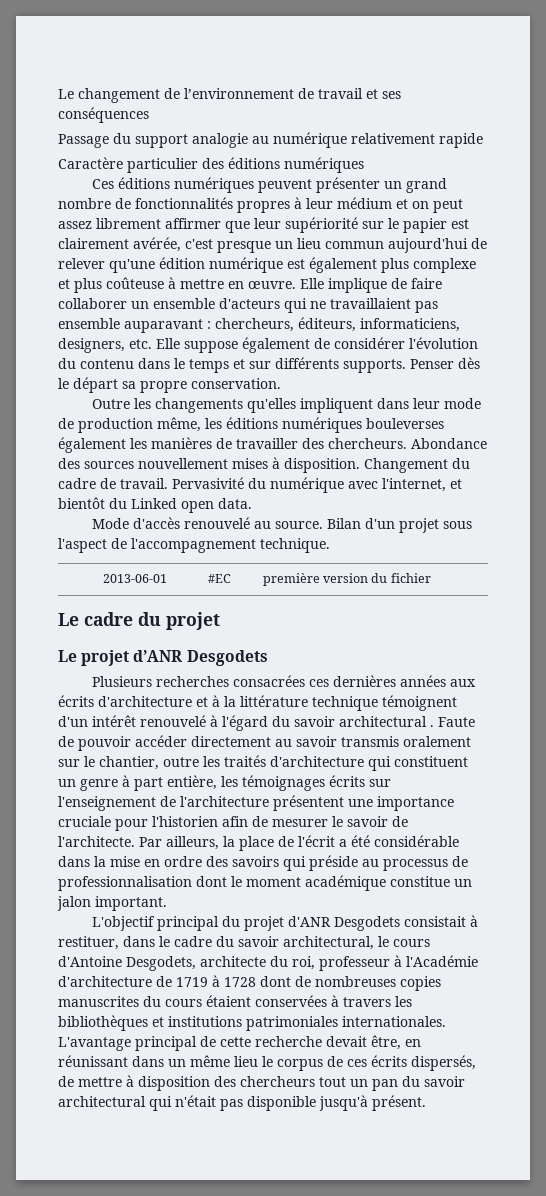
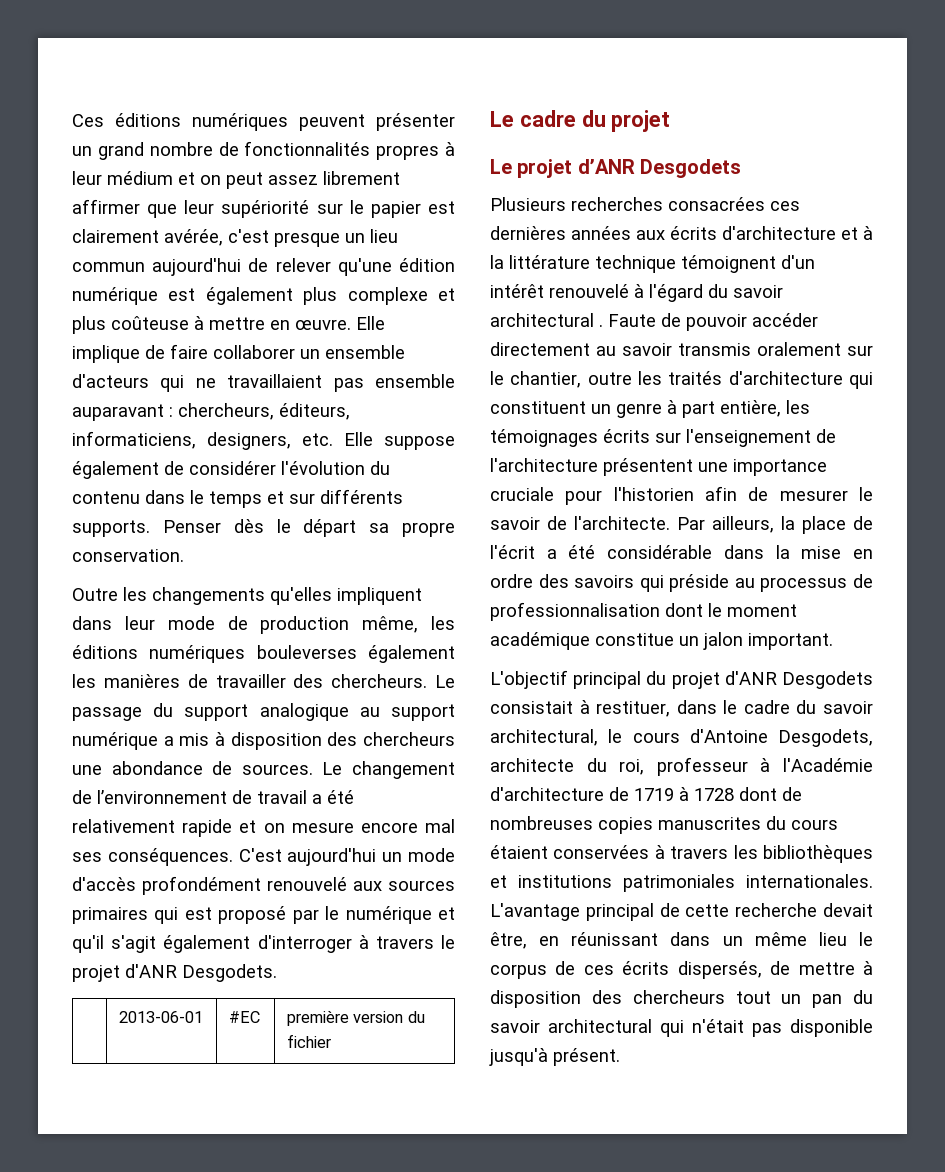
[58,88,401,103] [58,107,149,123] [58,132,483,148] [58,157,364,173] Le changement de l’environnement de travail et ses conséquences // Passage du support analogie au numérique relativement rapide // Caractère particulier des éditions numériques // -> (72, 120) none
[411,438,487,449] [58,457,470,473] [58,477,462,493] [58,497,252,513] [91,517,472,533] [58,538,330,553] Abondance des sources nouvellement mises à disposition. Changement du cadre de travail. Pervasivité du numérique avec l'internet, et bientôt du Linked open data. // Mode d'accès renouvelé au source. Bilan d'un projet sous l'aspect de l'accompagnement technique. -> [435,675,455,688] [72,703,455,721] [72,732,455,750] [72,761,455,779] [72,790,354,804] [72,819,455,837] [72,848,456,866] [72,876,455,895] [72,906,455,924] [72,935,456,953] [72,964,277,982] Le passage du support analogique au support numérique a mis à disposition des chercheurs une abondance de sources. Le changement de l’environnement de travail a été relativement rapide et on mesure encore mal ses conséquences. C'est aujourd'hui un mode d'accès profondément renouvelé aux sources primaires qui est proposé par le numérique et qu'il s'agit également d'interroger à travers le projet d'ANR Desgodets.

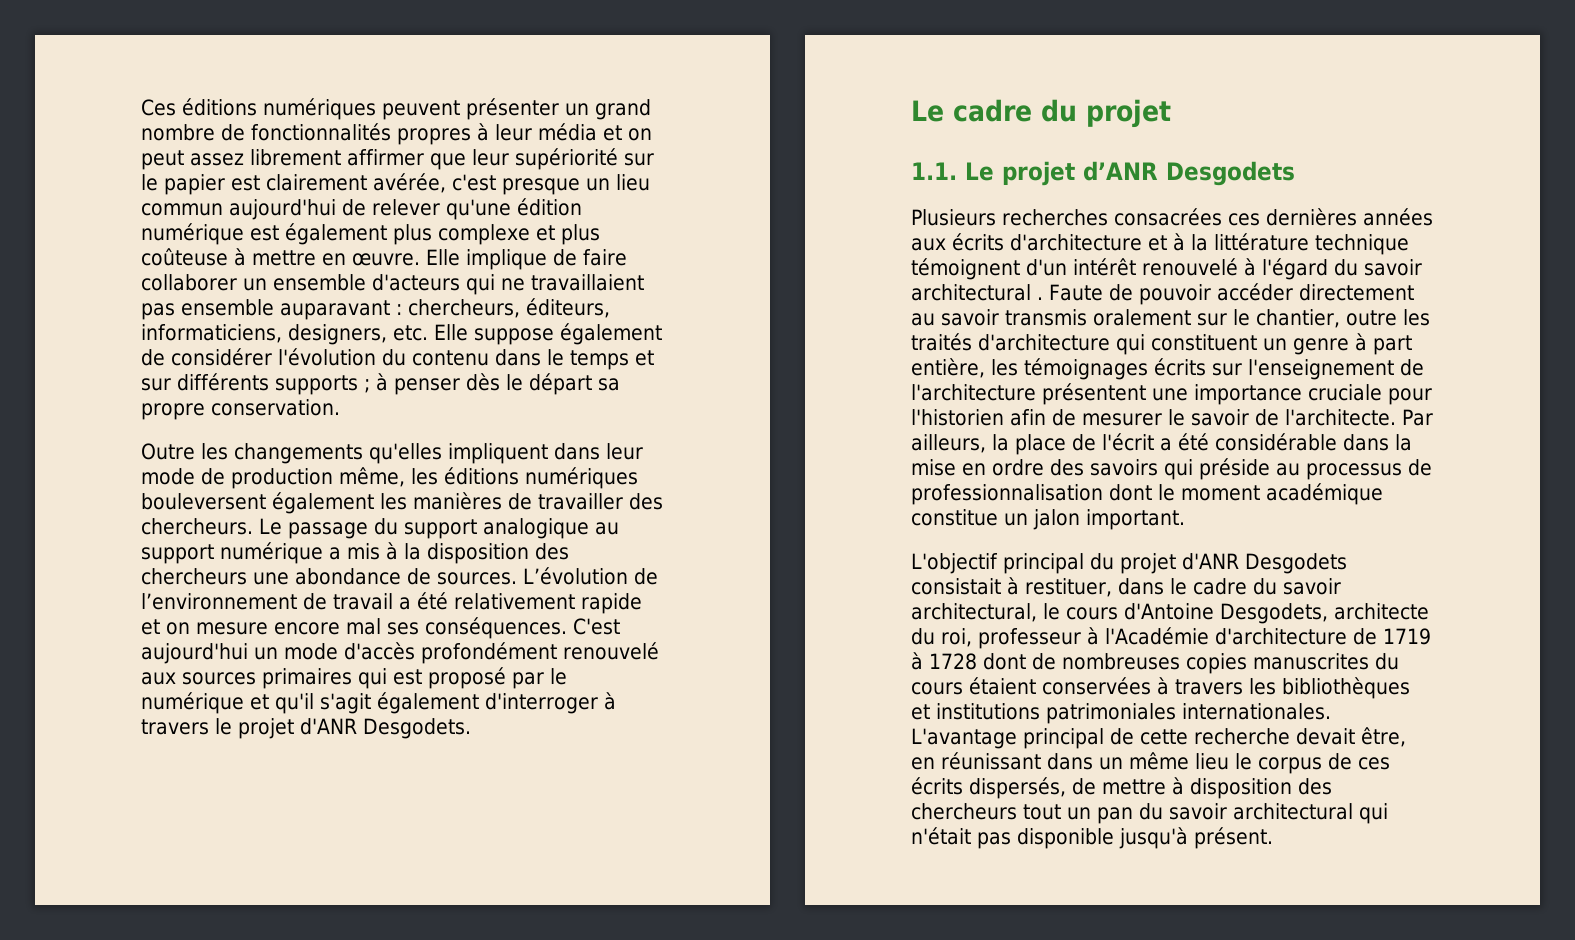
[107,171,173,185] médium -> [538,123,597,141] média
[72,520,221,537] supports. Penser -> [275,373,460,395] supports ; à penser
[256,645,357,659] bouleverses -> [141,493,266,510] bouleversent
(225, 739) none -> [404,543,421,560] la
[322,761,455,779] Le changement -> [523,567,628,585] L’évolution
[118,1011,203,1023] [228,1011,260,1023] [286,1010,425,1026] [286,1034,331,1048] // | 2013-06-01 | #EC | première version du fichier -> (471, 728) none
(671, 121) none -> [911,162,957,180] 1.1.

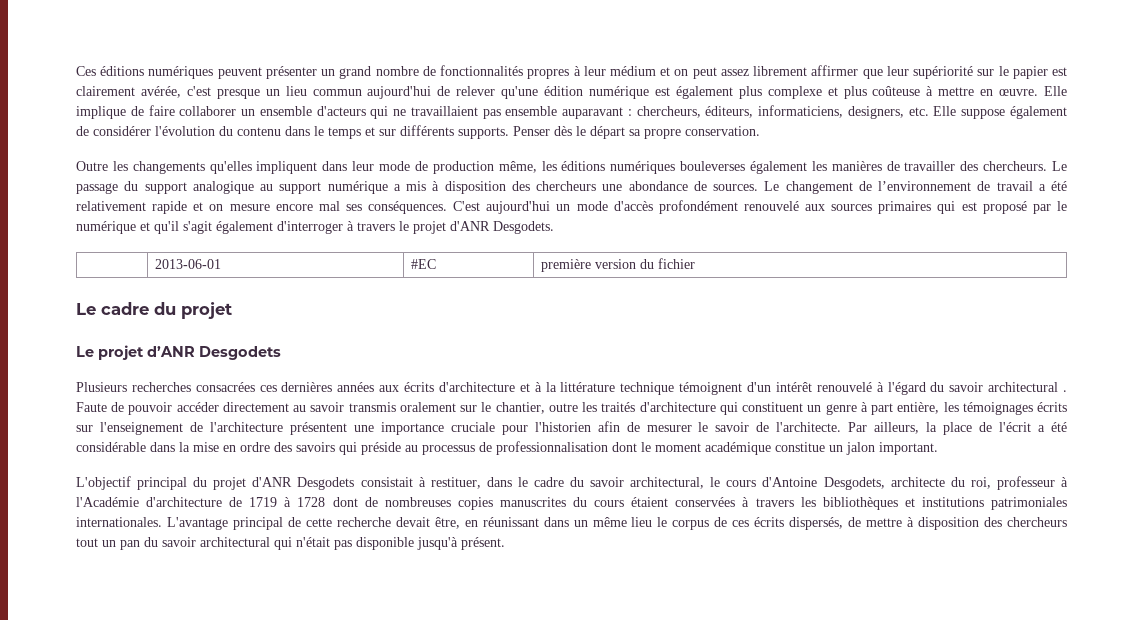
[538,123,597,141] média -> [610,66,656,76] médium
[275,373,460,395] supports ; à penser -> [458,126,550,139] supports. Penser
[141,493,266,510] bouleversent -> [680,161,746,171] bouleverses
[404,543,421,560] la -> (440, 186) none
[523,567,628,585] L’évolution -> [764,181,853,194] Le changement
(471, 728) none -> [155,259,222,269] [411,259,437,269] [541,258,696,272] // | 2013-06-01 | #EC | première version du fichier
[911,162,957,180] 1.1. -> (232, 310) none

